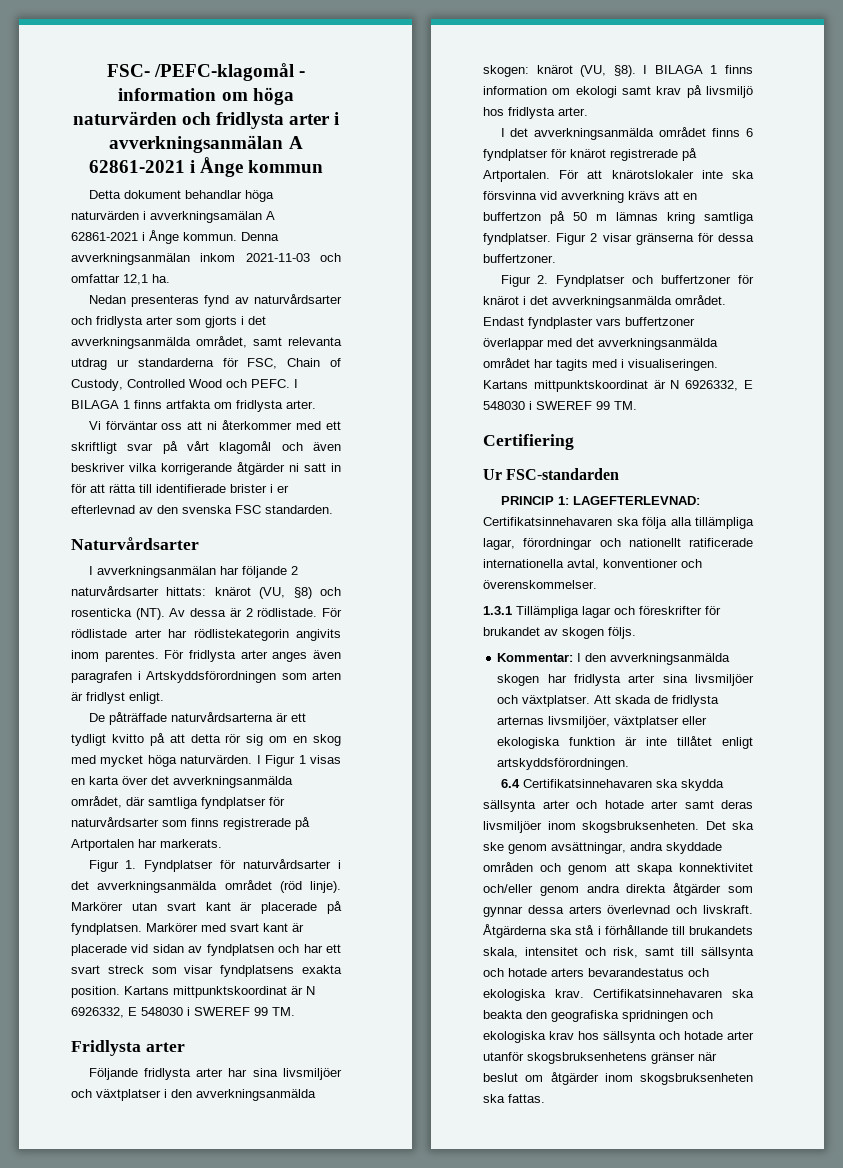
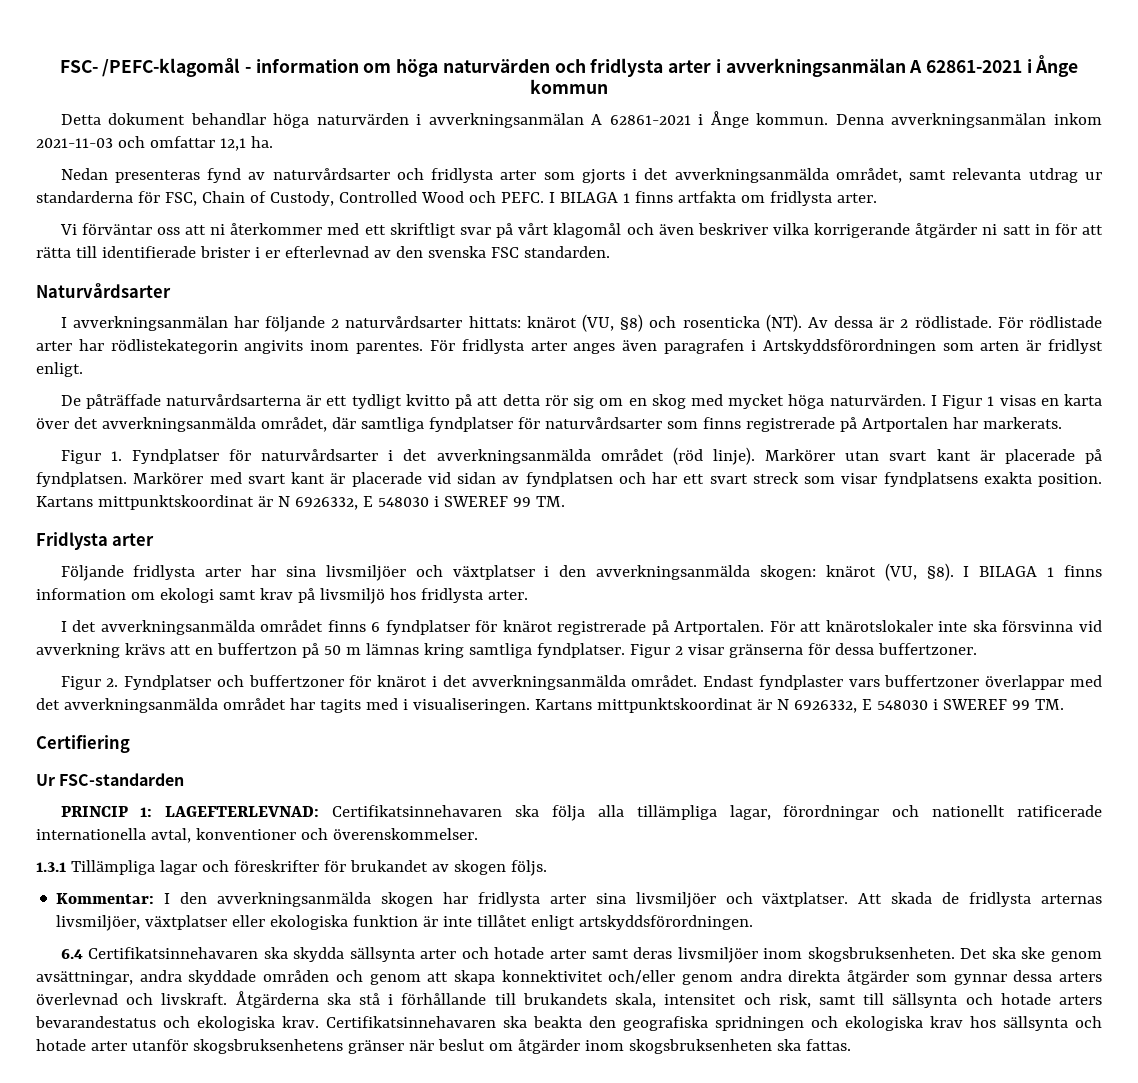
[150,211,262,223] avverkningsamälan -> [428,113,584,128] avverkningsanmälan

